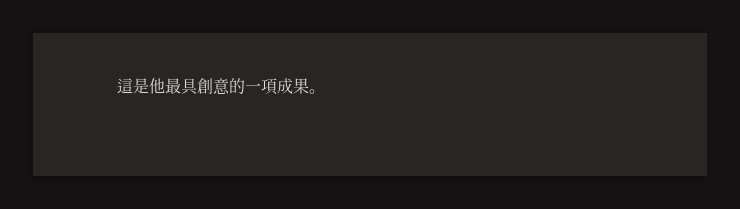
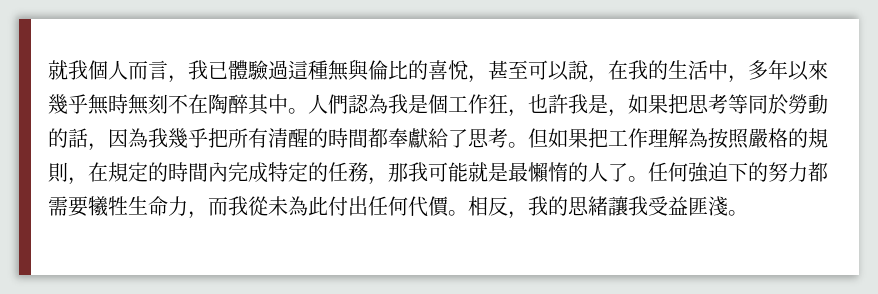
[117,78,309,95] 這是他最具創意的一項成果 -> [48,59,828,83] [48,94,828,117] [48,128,828,151] [48,162,828,185] [48,196,728,219] 就我個人而言，我已體驗過這種無與倫比的喜悅，甚至可以說，在我的生活中，多年以來幾乎無時無刻不在陶醉其中。人們認為我是個工作狂，也許我是，如果把思考等同於勞動的話，因為我幾乎把所有清醒的時間都奉獻給了思考。但如果把工作理解為按照嚴格的規則，在規定的時間內完成特定的任務，那我可能就是最懶惰的人了。任何強迫下的努力都需要犧牲生命力，而我從未為此付出任何代價。相反，我的思緒讓我受益匪淺

